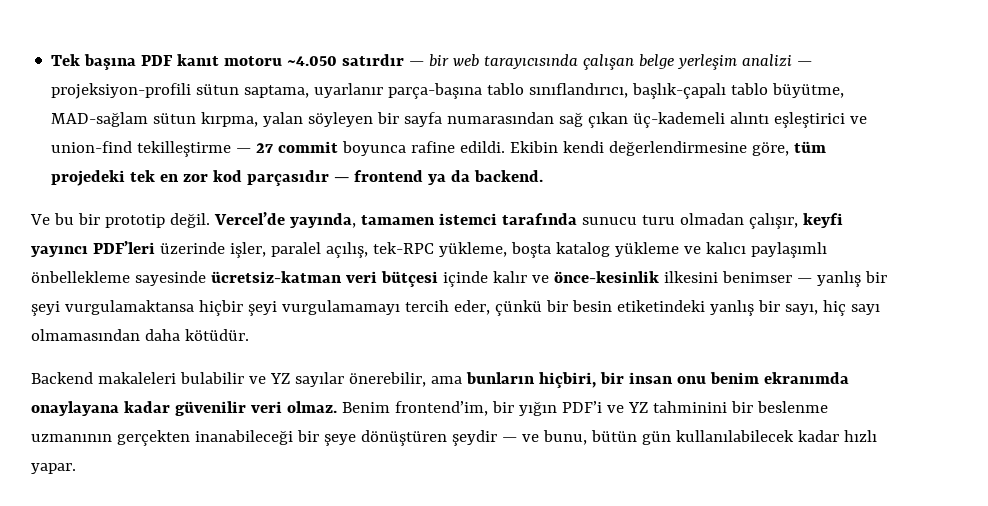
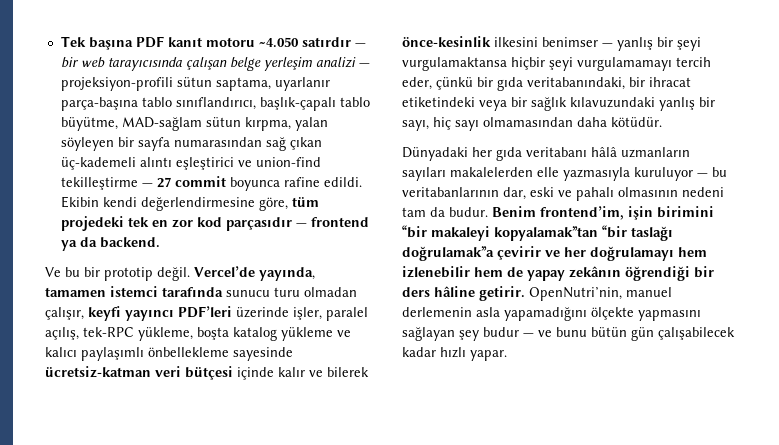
(549, 279) none -> [327,367,369,377] bilerek
[571,300,705,312] besin etiketindeki -> [497,77,691,91] [402,97,655,111] gıda veritabanındaki, bir ihracat etiketindeki veya bir sağlık kılavuzundaki
[31,372,849,388] [31,401,828,416] [31,430,497,446] Backend makaleleri bulabilir ve YZ sayılar önerebilir, ama bunların hiçbiri, bir insan onu benim ekranımda onaylayana kadar güvenilir veri olmaz. Benim frontend’im, bir yığın PDF’i ve YZ tahminini bir beslenme uzmanının gerçekten inanabileceği bir şeye dönüştüren şeydir -> [402,147,690,161] [402,167,727,181] [402,187,724,201] [402,206,714,220] [402,225,673,241] [402,246,707,261] [402,266,714,281] [402,286,672,301] [402,307,701,321] [402,327,519,341] Dünyadaki her gıda veritabanı hâlâ uzmanların sayıları makalelerden elle yazmasıyla kuruluyor — bu veritabanlarının dar, eski ve pahalı olmasının nedeni tam da budur. Benim frontend’im, işin birimini “bir makaleyi kopyalamak”tan “bir taslağı doğrulamak”a çevirir ve her doğrulamayı hem izlenebilir hem de yapay zekânın öğrendiği bir ders hâline getirir. OpenNutri’nin, manuel derlemenin asla yapamadığını ölçekte yapmasını sağlayan şey budur
[542,430,587,445] bunu, -> [556,327,587,337] bunu
[675,430,794,442] kullanılabilecek -> [658,327,735,340] çalışabilecek

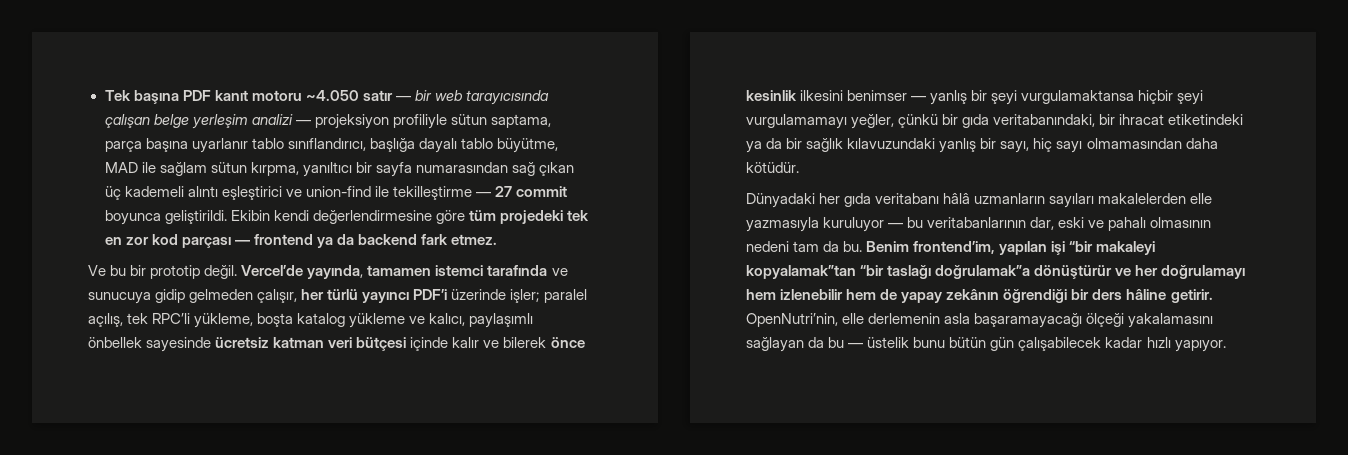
[301,37,351,47] satırdır -> [362,90,393,101] satır
[60,77,330,91] [60,97,370,111] [60,117,328,131] [60,137,114,151] projeksiyon-profili sütun saptama, uyarlanır parça-başına tablo sınıflandırıcı, başlık-çapalı tablo büyütme, MAD-sağlam sütun kırpma, yalan söyleyen -> [314,114,551,129] [104,138,558,153] [104,162,352,177] projeksiyon profiliyle sütun saptama, parça başına uyarlanır tablo sınıflandırıcı, başlığa dayalı tablo büyütme, MAD ile sağlam sütun kırpma, yanıltıcı
[60,157,136,170] üç-kademeli -> [104,186,184,200] üç kademeli
(321, 162) none -> [374,186,389,197] ile
[283,177,362,187] rafine edildi. -> [164,210,227,224] geliştirildi.
[258,197,288,211] göre, -> [435,210,465,224] göre
[225,217,292,231] parçasıdır -> [181,237,231,248] parçası
[99,237,160,248] backend. -> [357,234,498,245] backend fark etmez.
[226,287,357,297] [45,306,368,321] [45,327,134,340] sunucu turu olmadan çalışır, keyfi yayıncı PDF’leri üzerinde işler, paralel açılış, tek-RPC -> [551,268,568,276] [88,289,587,304] [88,313,191,327] ve sunucuya gidip gelmeden çalışır, her türlü yayıncı PDF’i üzerinde işler; paralel açılış, tek RPC’li
[45,347,293,361] [45,366,151,378] kalıcı paylaşımlı önbellekleme sayesinde ücretsiz-katman -> [429,313,534,328] [88,337,325,352] kalıcı, paylaşımlı önbellek sayesinde ücretsiz katman
[402,36,491,47] önce-kesinlik -> [550,337,585,348] [746,90,797,101] önce kesinlik
[676,57,711,67] [402,77,432,90] tercih eder, -> [851,114,895,129] yeğler,
[479,100,507,111] veya -> [746,138,783,153] ya da
[449,207,488,217] budur. -> [843,241,863,252] bu.
[628,206,714,220] işin birimini -> [999,241,1066,255] yapılan işi
[497,246,541,260] çevirir -> [1034,265,1113,279] dönüştürür
[626,287,672,297] manuel -> [842,313,865,324] elle
[504,307,701,321] [402,327,552,341] yapamadığını ölçekte yapmasını sağlayan şey budur — ve -> [974,313,1214,328] [746,337,910,352] başaramayacağı ölçeği yakalamasını sağlayan da bu — üstelik
[470,350,507,361] yapar. -> [1174,340,1226,352] yapıyor.

